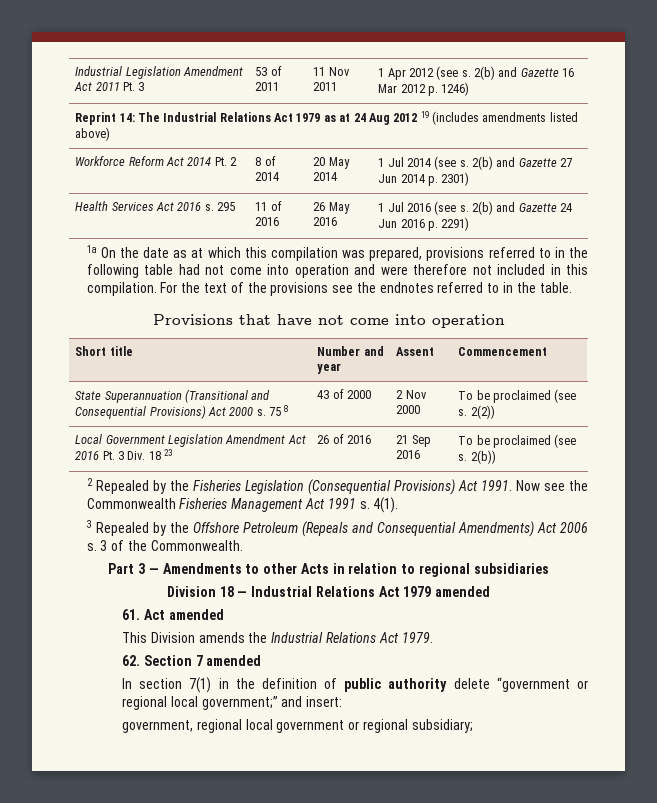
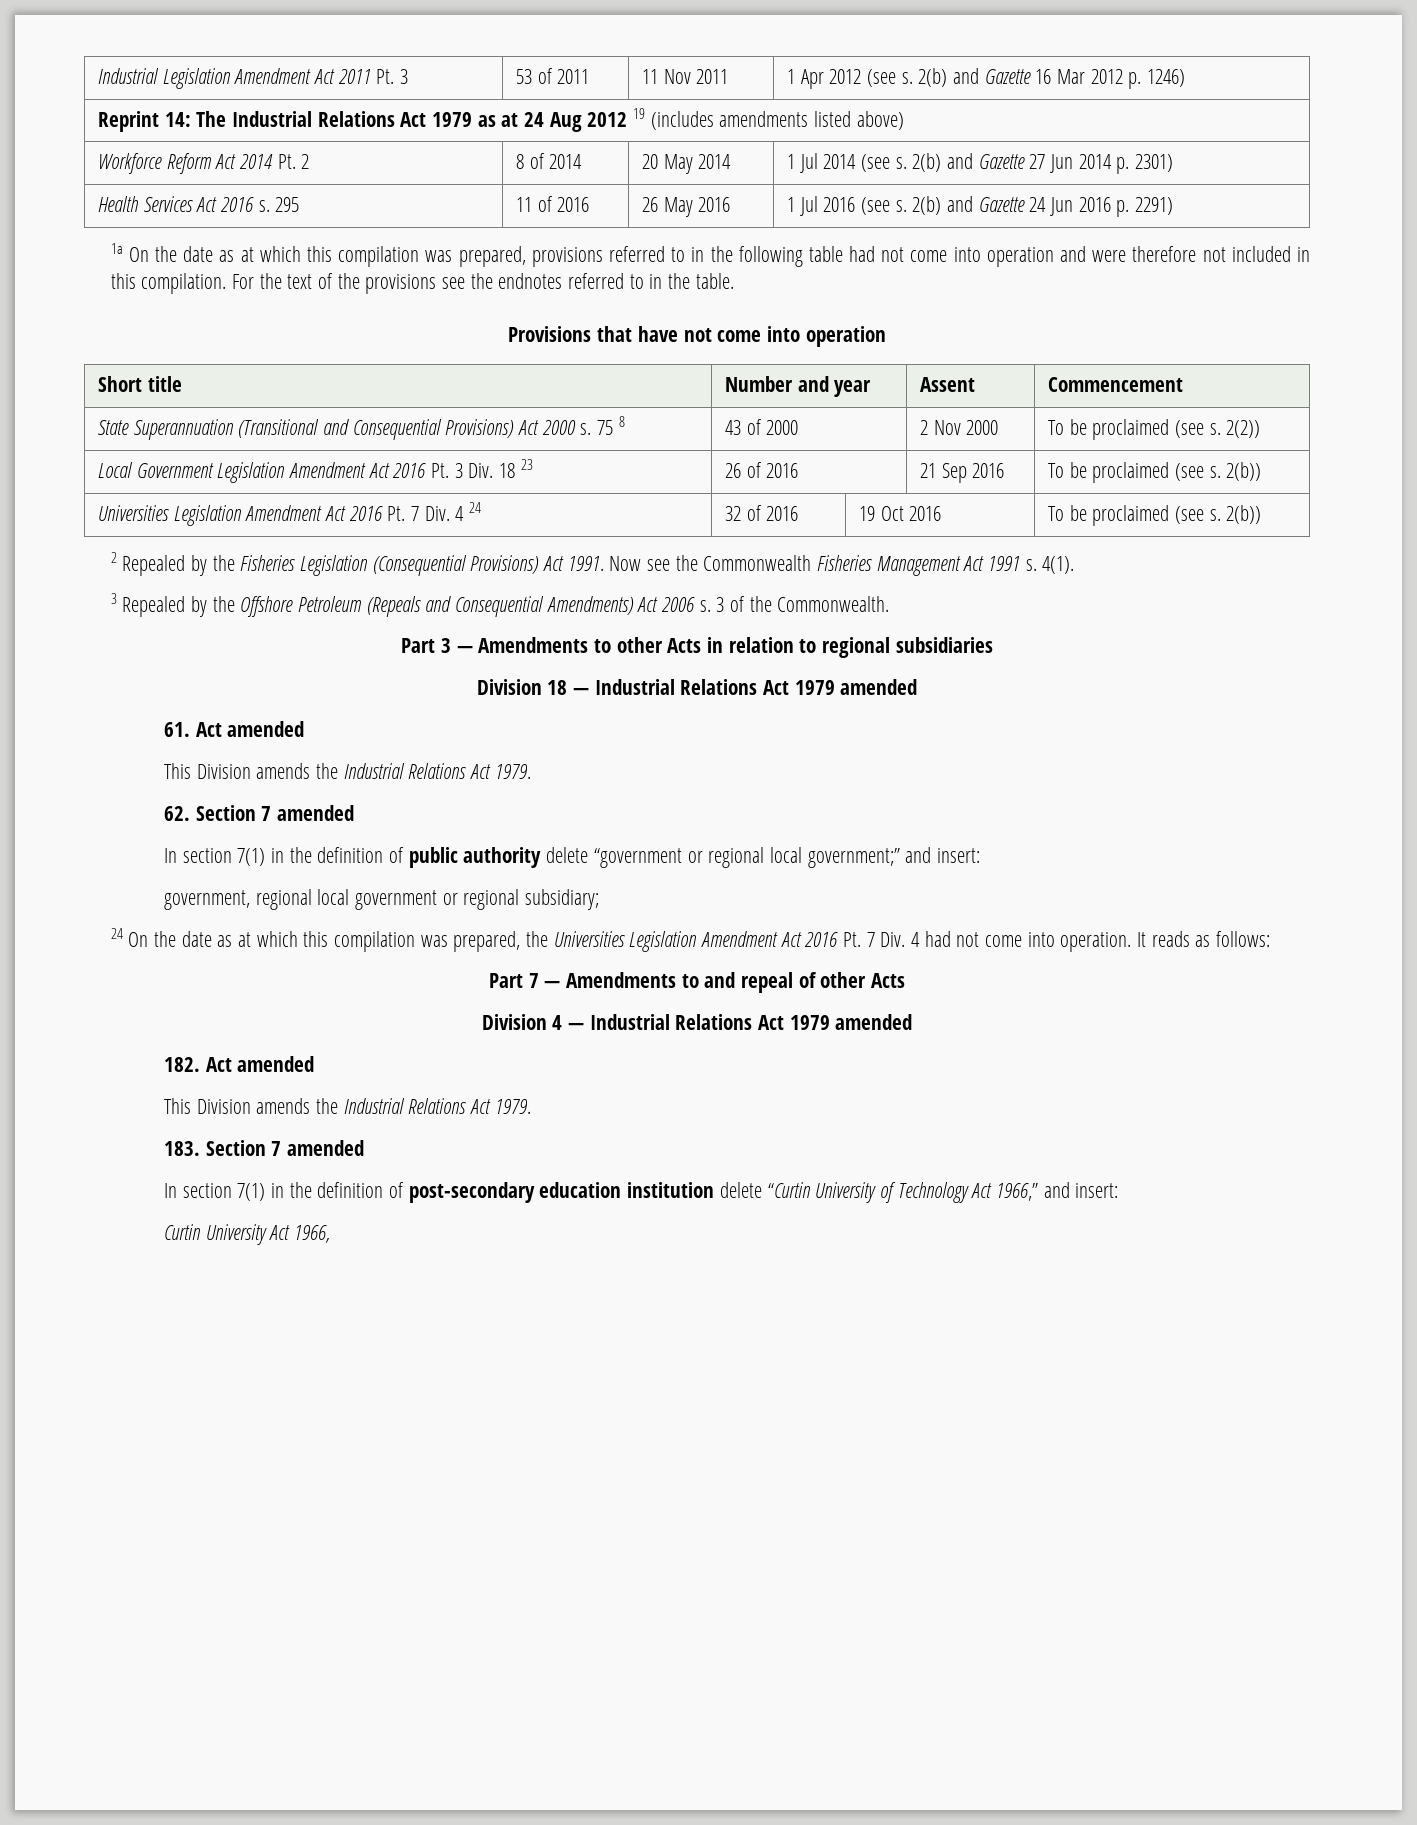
(496, 457) none -> [98,502,482,526] [725,505,799,521] [859,506,942,521] [1048,505,1262,526] // Universities Legislation Amendment Act 2016 Pt. 7 Div. 4 24 | 32 of 2016 | 19 Oct 2016 | To be proclaimed (see s. 2(b))
(473, 726) none -> [110,928,1271,952] [488,972,906,993] [481,1014,913,1030] [164,1056,315,1072] [164,1098,531,1114] [164,1140,365,1156] [164,1182,1119,1203] [164,1224,331,1245] // 24 On the date as at which this compilation was prepared, the Universities Legislation Amendment Act 2016 Pt. 7 Div. 4 had not come into operation. It reads as follows: // Part 7 — Amendments to and repeal of other Acts // Division 4 — Industrial Relations Act 1979 amended // 182. Act amended // This Division amends the Industrial Relations Act 1979. // 183. Section 7 amended // In section 7(1) in the definition of post-secondary education institution delete “Curtin University of Technology Act 1966,” and insert: // Curtin University Act 1966,

